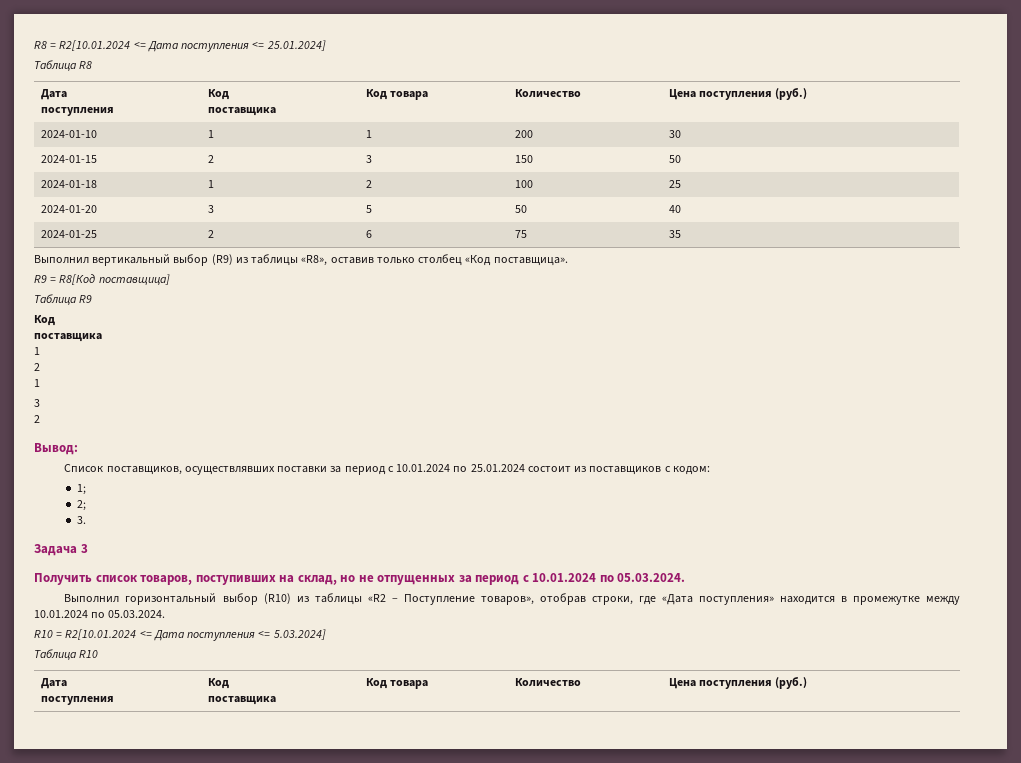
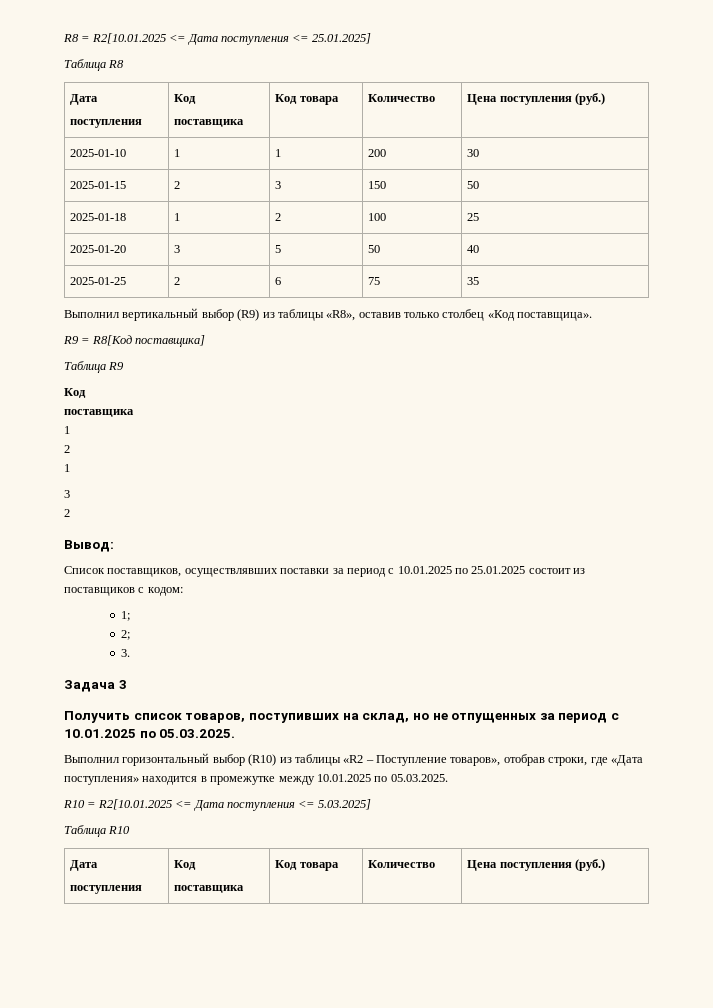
[59,40,326,52] R2[10.01.2024 <= Дата поступления <= 25.01.2024] -> [91,33,371,45] R2[10.01.2025 <= Дата поступления <= 25.01.2025]
[40,130,97,138] 2024-01-10 -> [70,149,127,157] 2025-01-10
[40,155,97,163] 2024-01-15 -> [70,181,127,189] 2025-01-15
[40,180,97,188] 2024-01-18 -> [70,213,127,221] 2025-01-18
[40,205,97,213] 2024-01-20 -> [70,245,127,253] 2025-01-20
[40,230,97,238] 2024-01-25 -> [70,277,127,285] 2025-01-25
[98,274,170,285] поставщица] -> [135,335,206,347] поставщика]
[396,464,525,472] 10.01.2024 по 25.01.2024 -> [397,566,526,574] 10.01.2025 по 25.01.2025
[532,573,686,582] 10.01.2024 по 05.03.2024. -> [64,729,236,738] 10.01.2025 по 05.03.2025.
[34,610,166,618] 10.01.2024 по 05.03.2024. -> [316,774,448,782] 10.01.2025 по 05.03.2025.
[65,629,326,641] R2[10.01.2024 <= Дата поступления <= 5.03.2024] -> [97,799,371,811] R2[10.01.2025 <= Дата поступления <= 5.03.2025]

